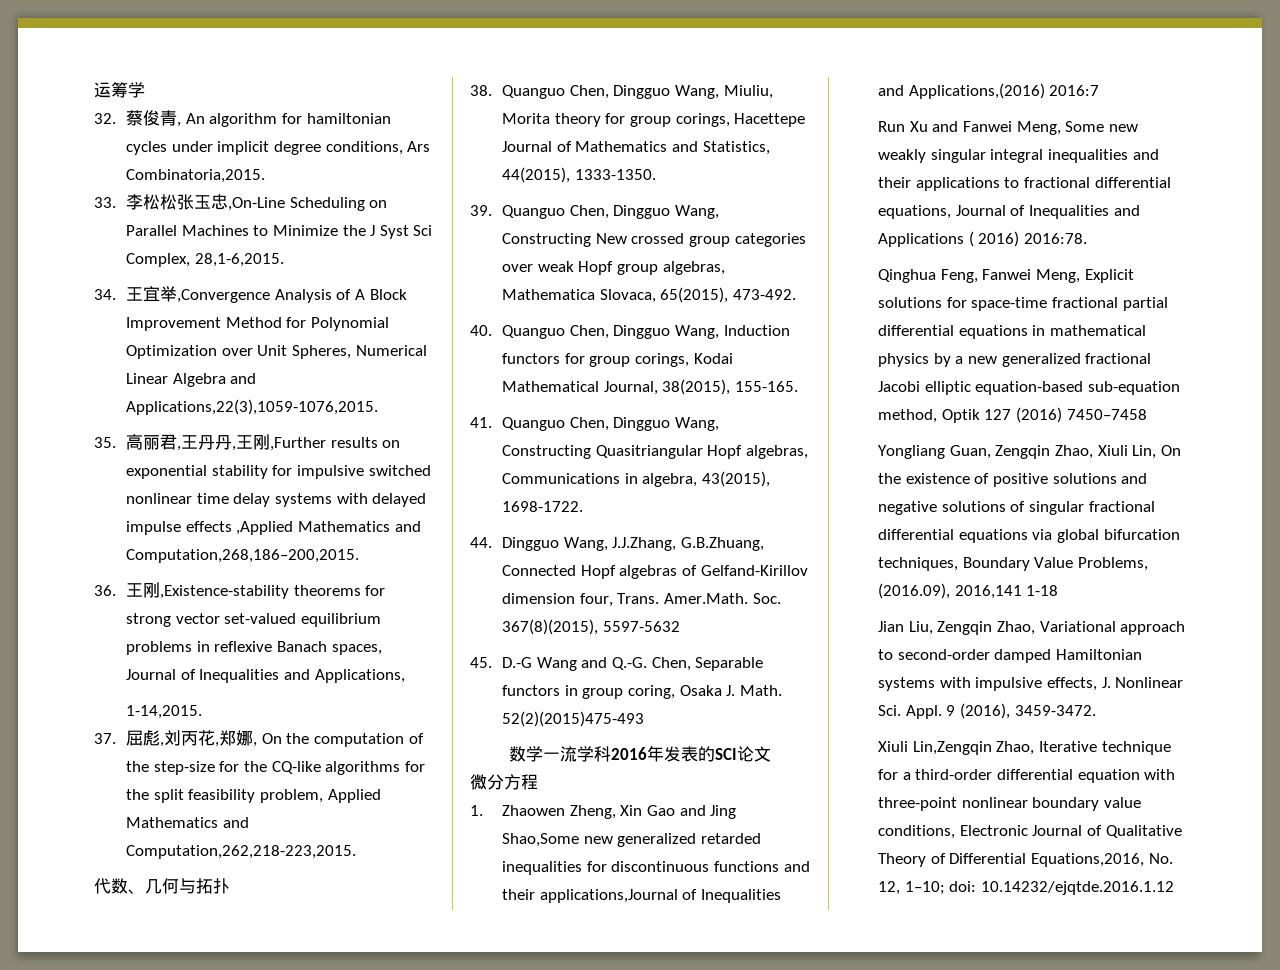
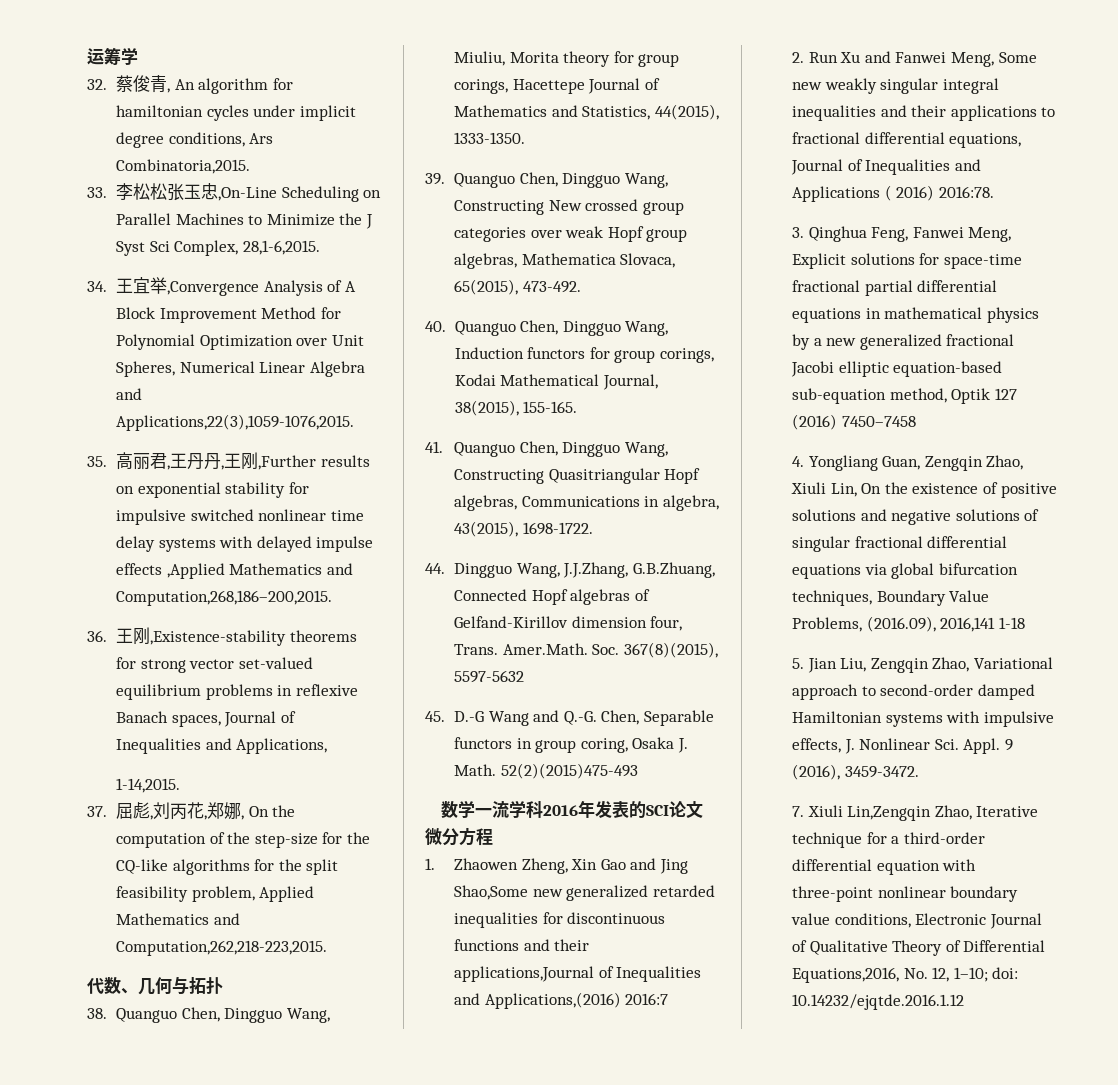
(1100, 90) none -> [791,52,804,63] 2.
(1087, 238) none -> [791,227,804,238] 3.
(1147, 414) none -> [791,456,804,467] 4.
(1059, 590) none -> [791,658,804,669] 5.
(1096, 710) none -> [791,806,804,817] 7.

